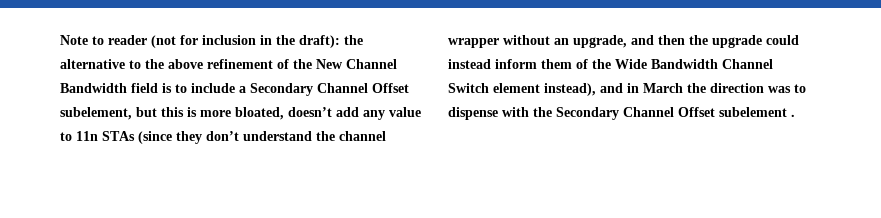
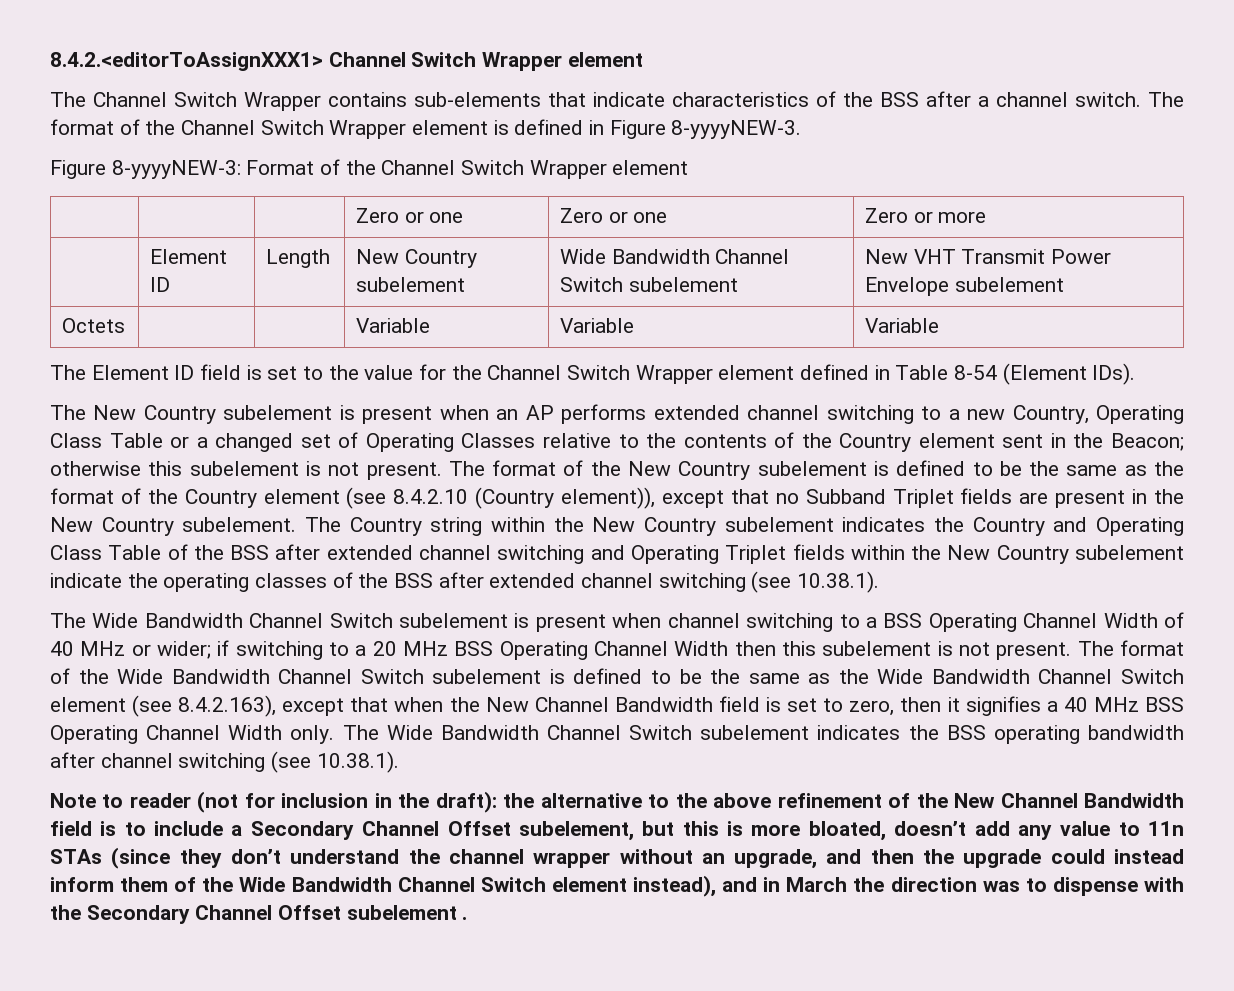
(60, 40) none -> [50,52,643,71] [50,91,1184,111] [50,119,802,139] [50,159,689,179] [356,208,464,223] [560,208,668,223] [865,208,987,223] [150,249,228,264] [150,277,171,292] [266,249,331,268] [356,249,477,268] [356,277,466,292] [560,249,790,264] [560,277,738,292] [865,249,1112,264] [865,277,1064,296] [62,318,126,333] [356,318,431,333] [560,318,635,333] [865,318,940,333] [50,363,1136,385] [50,404,1184,424] [50,432,1184,452] [50,460,1184,480] [50,487,1185,509] [50,517,1184,536] [50,544,1184,564] [50,571,880,593] [50,612,1184,632] [50,640,1185,660] [50,668,1184,684] [50,695,1184,717] [50,725,1184,744] [50,751,399,773] 8.4.2.<editorToAssignXXX1> Channel Switch Wrapper element // The Channel Switch Wrapper contains sub-elements that indicate characteristics of the BSS after a channel switch. The format of the Channel Switch Wrapper element is defined in Figure 8-yyyyNEW-3. // Figure 8-yyyyNEW-3: Format of the Channel Switch Wrapper element // | | | Zero or one | Zero or one | Zero or more // | Element ID | Length | New Country subelement | Wide Bandwidth Channel Switch subelement | New VHT Transmit Power Envelope subelement // Octets | | | Variable | Variable | Variable // The Element ID field is set to the value for the Channel Switch Wrapper element defined in Table 8-54 (Element IDs). // The New Country subelement is present when an AP performs extended channel switching to a new Country, Operating Class Table or a changed set of Operating Classes relative to the contents of the Country element sent in the Beacon; otherwise this subelement is not present. The format of the New Country subelement is defined to be the same as the format of the Country element (see 8.4.2.10 (Country element)), except that no Subband Triplet fields are present in the New Country subelement. The Country string within the New Country subelement indicates the Country and Operating Class Table of the BSS after extended channel switching and Operating Triplet fields within the New Country subelement indicate the operating classes of the BSS after extended channel switching (see 10.38.1). // The Wide Bandwidth Channel Switch subelement is present when channel switching to a BSS Operating Channel Width of 40 MHz or wider; if switching to a 20 MHz BSS Operating Channel Width then this subelement is not present. The format of the Wide Bandwidth Channel Switch subelement is defined to be the same as the Wide Bandwidth Channel Switch element (see 8.4.2.163), except that when the New Channel Bandwidth field is set to zero, then it signifies a 40 MHz BSS Operating Channel Width only. The Wide Bandwidth Channel Switch subelement indicates the BSS operating bandwidth after channel switching (see 10.38.1). //

